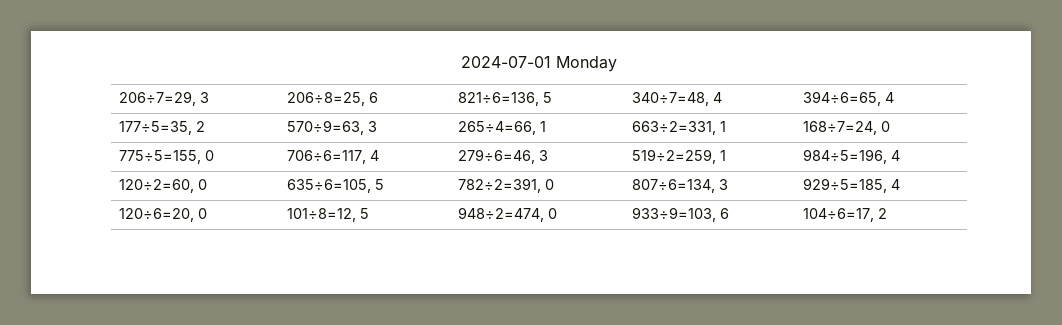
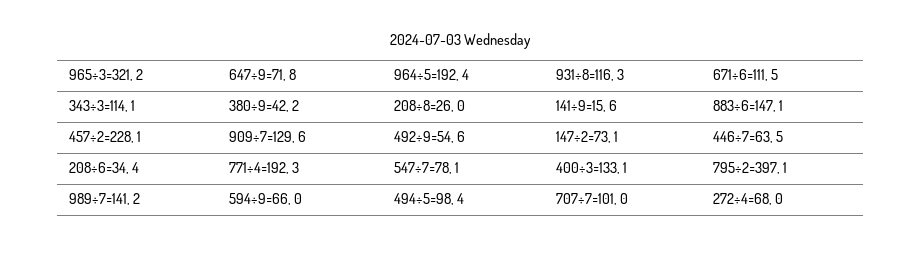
[461,56,617,72] [119,91,210,106] [287,92,379,106] [458,92,553,106] [632,92,723,106] [803,91,895,106] [119,121,206,135] [287,120,378,135] [458,121,547,135] [632,121,727,135] [803,121,891,135] [119,150,215,164] [287,150,380,164] [458,149,549,164] [632,149,727,164] [803,149,901,164] [119,179,208,193] [287,179,385,193] [458,178,555,193] [632,179,729,193] [803,178,901,193] [119,208,208,222] [287,208,370,222] [458,207,558,222] [632,207,730,222] [803,208,888,222] 2024-07-01 Monday // 206÷7=29, 3 | 206÷8=25, 6 | 821÷6=136, 5 | 340÷7=48, 4 | 394÷6=65, 4 // 177÷5=35, 2 | 570÷9=63, 3 | 265÷4=66, 1 | 663÷2=331, 1 | 168÷7=24, 0 // 775÷5=155, 0 | 706÷6=117, 4 | 279÷6=46, 3 | 519÷2=259, 1 | 984÷5=196, 4 // 120÷2=60, 0 | 635÷6=105, 5 | 782÷2=391, 0 | 807÷6=134, 3 | 929÷5=185, 4 // 120÷6=20, 0 | 101÷8=12, 5 | 948÷2=474, 0 | 933÷9=103, 6 | 104÷6=17, 2 -> [389,33,532,49] [68,69,144,81] [228,69,297,81] [393,69,470,81] [555,69,625,81] [712,69,779,81] [68,100,136,112] [228,100,300,112] [393,100,466,112] [555,100,618,112] [712,100,784,112] [68,131,142,143] [228,131,307,143] [393,131,466,143] [555,131,619,143] [712,131,784,143] [68,162,140,174] [228,162,300,174] [393,162,460,174] [555,162,628,174] [712,162,788,174] [68,193,141,205] [228,193,303,205] [393,193,465,205] [555,193,629,205] [712,193,784,205] 2024-07-03 Wednesday // 965÷3=321, 2 | 647÷9=71, 8 | 964÷5=192, 4 | 931÷8=116, 3 | 671÷6=111, 5 // 343÷3=114, 1 | 380÷9=42, 2 | 208÷8=26, 0 | 141÷9=15, 6 | 883÷6=147, 1 // 457÷2=228, 1 | 909÷7=129, 6 | 492÷9=54, 6 | 147÷2=73, 1 | 446÷7=63, 5 // 208÷6=34, 4 | 771÷4=192, 3 | 547÷7=78, 1 | 400÷3=133, 1 | 795÷2=397, 1 // 989÷7=141, 2 | 594÷9=66, 0 | 494÷5=98, 4 | 707÷7=101, 0 | 272÷4=68, 0

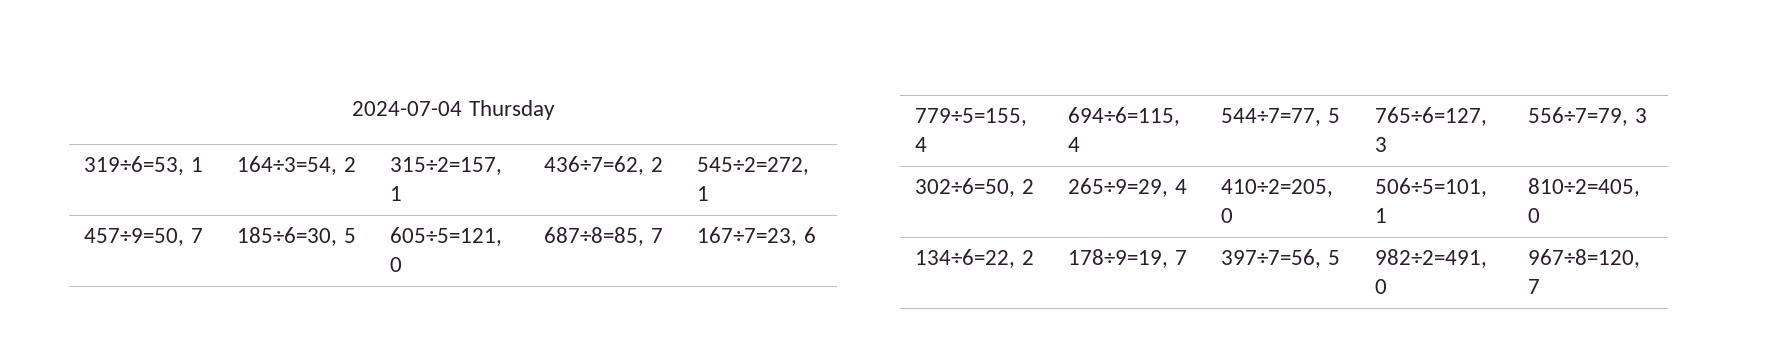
[389,33,532,49] [68,69,144,81] [228,69,297,81] [393,69,470,81] [555,69,625,81] [712,69,779,81] [68,100,136,112] [228,100,300,112] [393,100,466,112] [555,100,618,112] [712,100,784,112] [68,131,142,143] [228,131,307,143] [393,131,466,143] [555,131,619,143] [712,131,784,143] [68,162,140,174] [228,162,300,174] [393,162,460,174] [555,162,628,174] [712,162,788,174] [68,193,141,205] [228,193,303,205] [393,193,465,205] [555,193,629,205] [712,193,784,205] 2024-07-03 Wednesday // 965÷3=321, 2 | 647÷9=71, 8 | 964÷5=192, 4 | 931÷8=116, 3 | 671÷6=111, 5 // 343÷3=114, 1 | 380÷9=42, 2 | 208÷8=26, 0 | 141÷9=15, 6 | 883÷6=147, 1 // 457÷2=228, 1 | 909÷7=129, 6 | 492÷9=54, 6 | 147÷2=73, 1 | 446÷7=63, 5 // 208÷6=34, 4 | 771÷4=192, 3 | 547÷7=78, 1 | 400÷3=133, 1 | 795÷2=397, 1 // 989÷7=141, 2 | 594÷9=66, 0 | 494÷5=98, 4 | 707÷7=101, 0 | 272÷4=68, 0 -> [352,100,555,120] [84,156,203,175] [237,156,356,175] [390,157,503,175] [390,186,403,201] [544,156,663,175] [697,157,810,175] [697,186,710,201] [84,228,203,246] [237,227,356,246] [390,227,503,246] [390,257,403,272] [544,227,663,246] [697,227,816,246] [915,108,1028,126] [915,137,928,152] [1068,107,1181,126] [1068,137,1081,152] [1221,108,1340,126] [1375,107,1488,126] [1375,137,1388,152] [1528,107,1647,126] [915,178,1034,197] [1068,178,1187,197] [1221,179,1334,197] [1221,208,1234,223] [1375,178,1488,197] [1375,208,1388,223] [1528,178,1641,197] [1528,208,1541,223] [915,249,1034,268] [1068,249,1187,268] [1221,249,1340,268] [1375,249,1488,268] [1375,279,1388,294] [1528,249,1641,268] [1528,279,1541,294] 2024-07-04 Thursday // 319÷6=53, 1 | 164÷3=54, 2 | 315÷2=157, 1 | 436÷7=62, 2 | 545÷2=272, 1 // 457÷9=50, 7 | 185÷6=30, 5 | 605÷5=121, 0 | 687÷8=85, 7 | 167÷7=23, 6 // 779÷5=155, 4 | 694÷6=115, 4 | 544÷7=77, 5 | 765÷6=127, 3 | 556÷7=79, 3 // 302÷6=50, 2 | 265÷9=29, 4 | 410÷2=205, 0 | 506÷5=101, 1 | 810÷2=405, 0 // 134÷6=22, 2 | 178÷9=19, 7 | 397÷7=56, 5 | 982÷2=491, 0 | 967÷8=120, 7

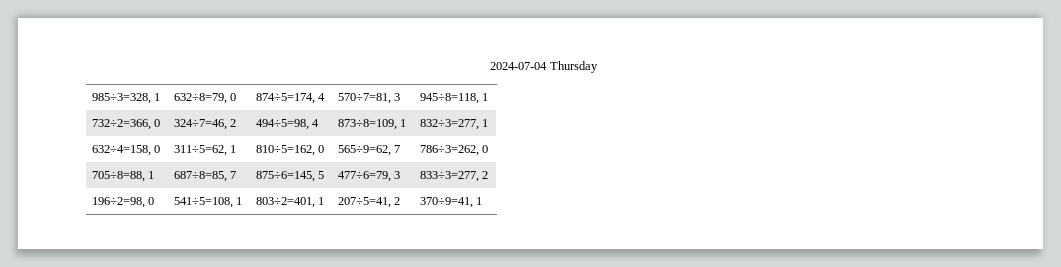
[84,156,203,175] [237,156,356,175] [390,157,503,175] [390,186,403,201] [544,156,663,175] [697,157,810,175] [697,186,710,201] [84,228,203,246] [237,227,356,246] [390,227,503,246] [390,257,403,272] 319÷6=53, 1 | 164÷3=54, 2 | 315÷2=157, 1 | 436÷7=62, 2 | 545÷2=272, 1 // 457÷9=50, 7 | 185÷6=30, 5 | 605÷5=121, 0 -> [91,93,161,104] [173,93,237,104] [255,93,326,104] [337,93,401,104] [419,93,489,104] [91,119,161,130] [173,119,237,130] [255,119,320,130] [337,119,407,130] [419,119,489,130] [91,145,161,156] [173,145,237,156] [255,145,325,156] [337,145,401,156] [419,145,489,156] [91,171,155,182] 985÷3=328, 1 | 632÷8=79, 0 | 874÷5=174, 4 | 570÷7=81, 3 | 945÷8=118, 1 // 732÷2=366, 0 | 324÷7=46, 2 | 494÷5=98, 4 | 873÷8=109, 1 | 832÷3=277, 1 // 632÷4=158, 0 | 311÷5=62, 1 | 810÷5=162, 0 | 565÷9=62, 7 | 786÷3=262, 0 // 705÷8=88, 1
[697,227,816,246] [915,108,1028,126] [915,137,928,152] [1068,107,1181,126] [1068,137,1081,152] [1221,108,1340,126] [1375,107,1488,126] [1375,137,1388,152] [1528,107,1647,126] [915,178,1034,197] [1068,178,1187,197] [1221,179,1334,197] [1221,208,1234,223] [1375,178,1488,197] [1375,208,1388,223] [1528,178,1641,197] [1528,208,1541,223] [915,249,1034,268] [1068,249,1187,268] [1221,249,1340,268] [1375,249,1488,268] [1375,279,1388,294] [1528,249,1641,268] [1528,279,1541,294] 167÷7=23, 6 // 779÷5=155, 4 | 694÷6=115, 4 | 544÷7=77, 5 | 765÷6=127, 3 | 556÷7=79, 3 // 302÷6=50, 2 | 265÷9=29, 4 | 410÷2=205, 0 | 506÷5=101, 1 | 810÷2=405, 0 // 134÷6=22, 2 | 178÷9=19, 7 | 397÷7=56, 5 | 982÷2=491, 0 | 967÷8=120, 7 -> [255,171,325,182] [337,171,401,182] [419,171,489,182] [91,197,155,208] [173,197,243,208] [255,197,325,208] [337,197,401,208] [419,197,483,208] 875÷6=145, 5 | 477÷6=79, 3 | 833÷3=277, 2 // 196÷2=98, 0 | 541÷5=108, 1 | 803÷2=401, 1 | 207÷5=41, 2 | 370÷9=41, 1

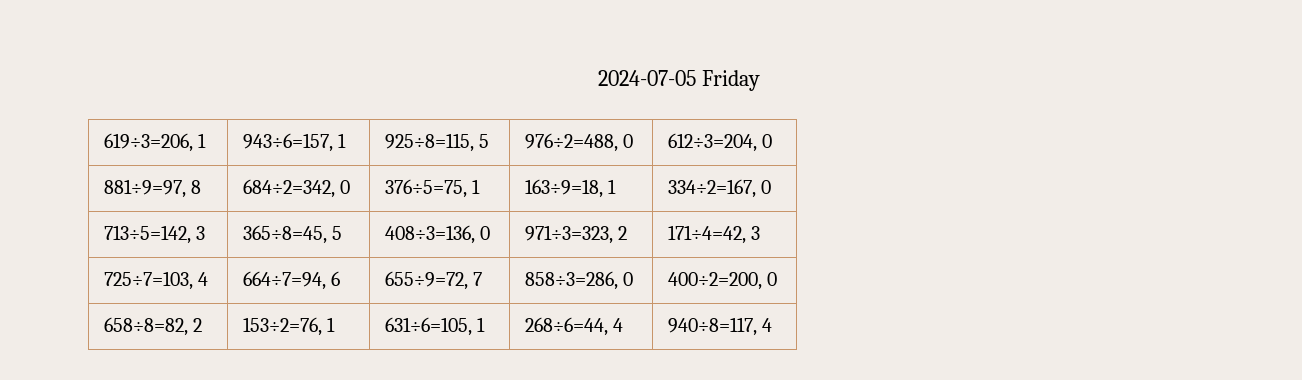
[490,61,598,73] [91,93,161,104] [173,93,237,104] [255,93,326,104] [337,93,401,104] [419,93,489,104] [91,119,161,130] [173,119,237,130] [255,119,320,130] [337,119,407,130] [419,119,489,130] [91,145,161,156] [173,145,237,156] [255,145,325,156] [337,145,401,156] [419,145,489,156] [91,171,155,182] [173,171,237,182] [255,171,325,182] [337,171,401,182] [419,171,489,182] [91,197,155,208] [173,197,243,208] [255,197,325,208] [337,197,401,208] [419,197,483,208] 2024-07-04 Thursday // 985÷3=328, 1 | 632÷8=79, 0 | 874÷5=174, 4 | 570÷7=81, 3 | 945÷8=118, 1 // 732÷2=366, 0 | 324÷7=46, 2 | 494÷5=98, 4 | 873÷8=109, 1 | 832÷3=277, 1 // 632÷4=158, 0 | 311÷5=62, 1 | 810÷5=162, 0 | 565÷9=62, 7 | 786÷3=262, 0 // 705÷8=88, 1 | 687÷8=85, 7 | 875÷6=145, 5 | 477÷6=79, 3 | 833÷3=277, 2 // 196÷2=98, 0 | 541÷5=108, 1 | 803÷2=401, 1 | 207÷5=41, 2 | 370÷9=41, 1 -> [598,70,760,91] [104,133,207,152] [243,133,347,152] [385,133,490,152] [525,133,634,152] [668,133,773,152] [104,179,202,198] [243,179,351,198] [385,179,481,198] [525,179,617,198] [668,179,772,198] [104,225,206,244] [243,225,343,244] [385,225,491,244] [525,225,628,244] [668,225,761,244] [104,271,209,290] [243,271,341,290] [385,271,483,290] [525,271,634,290] [668,272,778,290] [104,317,203,336] [243,317,336,336] [385,317,486,336] [525,317,624,336] [668,317,773,336] 2024-07-05 Friday // 619÷3=206, 1 | 943÷6=157, 1 | 925÷8=115, 5 | 976÷2=488, 0 | 612÷3=204, 0 // 881÷9=97, 8 | 684÷2=342, 0 | 376÷5=75, 1 | 163÷9=18, 1 | 334÷2=167, 0 // 713÷5=142, 3 | 365÷8=45, 5 | 408÷3=136, 0 | 971÷3=323, 2 | 171÷4=42, 3 // 725÷7=103, 4 | 664÷7=94, 6 | 655÷9=72, 7 | 858÷3=286, 0 | 400÷2=200, 0 // 658÷8=82, 2 | 153÷2=76, 1 | 631÷6=105, 1 | 268÷6=44, 4 | 940÷8=117, 4

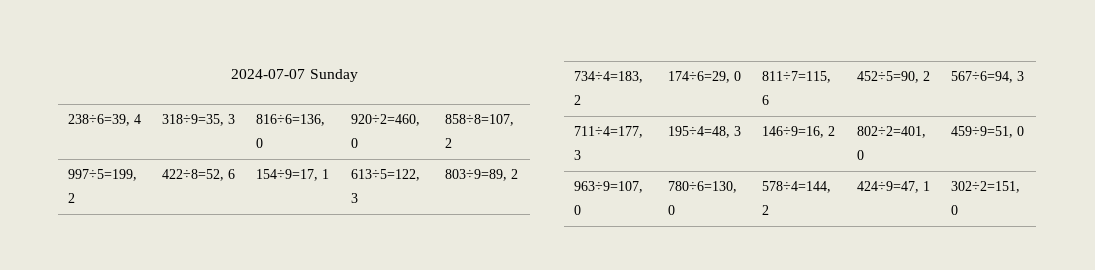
[598,70,760,91] [104,133,207,152] [243,133,347,152] [385,133,490,152] [525,133,634,152] [668,133,773,152] [104,179,202,198] [243,179,351,198] [385,179,481,198] [525,179,617,198] [668,179,772,198] [104,225,206,244] [243,225,343,244] [385,225,491,244] [525,225,628,244] [668,225,761,244] [104,271,209,290] [243,271,341,290] [385,271,483,290] [525,271,634,290] [668,272,778,290] [104,317,203,336] [243,317,336,336] [385,317,486,336] [525,317,624,336] [668,317,773,336] 2024-07-05 Friday // 619÷3=206, 1 | 943÷6=157, 1 | 925÷8=115, 5 | 976÷2=488, 0 | 612÷3=204, 0 // 881÷9=97, 8 | 684÷2=342, 0 | 376÷5=75, 1 | 163÷9=18, 1 | 334÷2=167, 0 // 713÷5=142, 3 | 365÷8=45, 5 | 408÷3=136, 0 | 971÷3=323, 2 | 171÷4=42, 3 // 725÷7=103, 4 | 664÷7=94, 6 | 655÷9=72, 7 | 858÷3=286, 0 | 400÷2=200, 0 // 658÷8=82, 2 | 153÷2=76, 1 | 631÷6=105, 1 | 268÷6=44, 4 | 940÷8=117, 4 -> [231,69,358,82] [67,114,141,126] [161,114,235,126] [255,114,325,126] [255,138,263,148] [350,114,420,126] [350,138,358,148] [444,114,514,126] [444,138,452,148] [67,169,137,181] [67,193,75,203] [161,169,235,181] [255,169,329,181] [350,169,420,181] [350,193,358,203] [444,169,518,181] [573,71,643,83] [573,95,581,105] [667,71,741,83] [761,71,831,83] [761,95,769,105] [856,71,930,83] [950,71,1024,83] [573,126,643,138] [573,150,581,160] [667,126,741,138] [761,126,835,138] [856,126,926,138] [856,150,864,160] [950,126,1024,138] [573,181,643,193] [573,205,581,215] [667,181,737,193] [667,205,675,215] [761,181,831,193] [761,205,769,215] [856,181,930,193] [950,181,1020,193] [950,205,958,215] 2024-07-07 Sunday // 238÷6=39, 4 | 318÷9=35, 3 | 816÷6=136, 0 | 920÷2=460, 0 | 858÷8=107, 2 // 997÷5=199, 2 | 422÷8=52, 6 | 154÷9=17, 1 | 613÷5=122, 3 | 803÷9=89, 2 // 734÷4=183, 2 | 174÷6=29, 0 | 811÷7=115, 6 | 452÷5=90, 2 | 567÷6=94, 3 // 711÷4=177, 3 | 195÷4=48, 3 | 146÷9=16, 2 | 802÷2=401, 0 | 459÷9=51, 0 // 963÷9=107, 0 | 780÷6=130, 0 | 578÷4=144, 2 | 424÷9=47, 1 | 302÷2=151, 0

